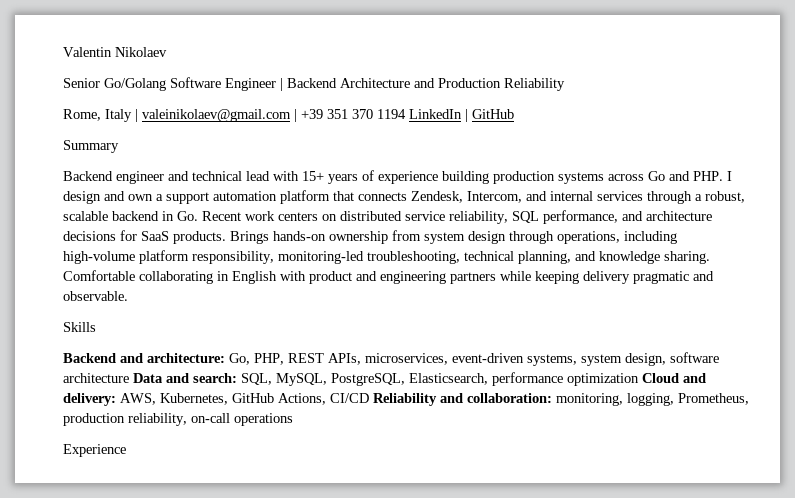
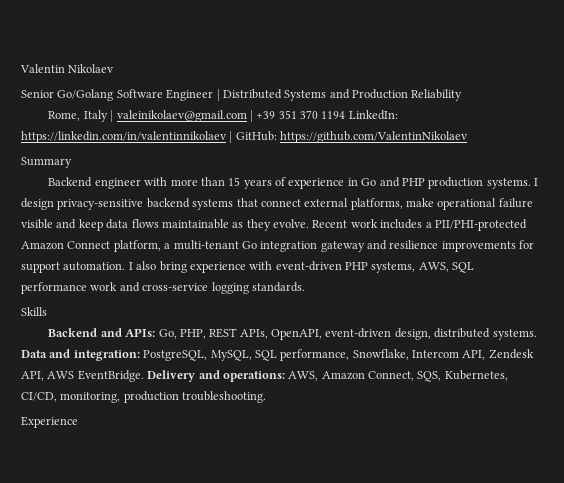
[287,78,410,88] Backend Architecture -> [222,89,327,101] Distributed Systems
[409,109,514,122] [63,140,119,153] [63,170,732,184] [63,190,745,204] [63,210,712,224] [63,230,677,244] [63,250,710,264] [63,270,714,284] [63,291,128,301] LinkedIn | GitHub // Summary // Backend engineer and technical lead with 15+ years of experience building production systems across Go and PHP. I design and own a support automation platform that connects Zendesk, Intercom, and internal services through a robust, scalable backend in Go. Recent work centers on distributed service reliability, SQL performance, and architecture decisions for SaaS products. Brings hands-on ownership from system design through operations, including high-volume platform responsibility, monitoring-led troubleshooting, technical planning, and knowledge sharing. Comfortable collaborating in English with product and engineering partners while keeping delivery pragmatic and observable. -> [348,110,398,120] [21,131,469,143] [21,157,72,168] [48,177,539,189] [21,198,533,210] [21,219,527,231] [21,240,535,252] [21,261,475,273] [21,282,305,294] LinkedIn: https://linkedin.com/in/valentinnikolaev | GitHub: https://github.com/ValentinNikolaev // Summary // Backend engineer with more than 15 years of experience in Go and PHP production systems. I design privacy-sensitive backend systems that connect external platforms, make operational failure visible and keep data flows maintainable as they evolve. Recent work includes a PII/PHI-protected Amazon Connect platform, a multi-tenant Go integration gateway and resilience improvements for support automation. I also bring experience with event-driven PHP systems, AWS, SQL performance work and cross-service logging standards.
[147,353,225,363] architecture: -> [125,328,156,337] APIs:
[365,352,719,366] [63,372,706,386] [63,393,749,406] [63,413,293,426] microservices, event-driven systems, system design, software architecture Data and search: SQL, MySQL, PostgreSQL, Elasticsearch, performance optimization Cloud and delivery: AWS, Kubernetes, GitHub Actions, CI/CD Reliability and collaboration: monitoring, logging, Prometheus, production reliability, on-call operations -> [271,328,537,340] [21,349,534,361] [21,370,508,382] [21,391,267,403] OpenAPI, event-driven design, distributed systems. Data and integration: PostgreSQL, MySQL, SQL performance, Snowflake, Intercom API, Zendesk API, AWS EventBridge. Delivery and operations: AWS, Amazon Connect, SQS, Kubernetes, CI/CD, monitoring, production troubleshooting.

